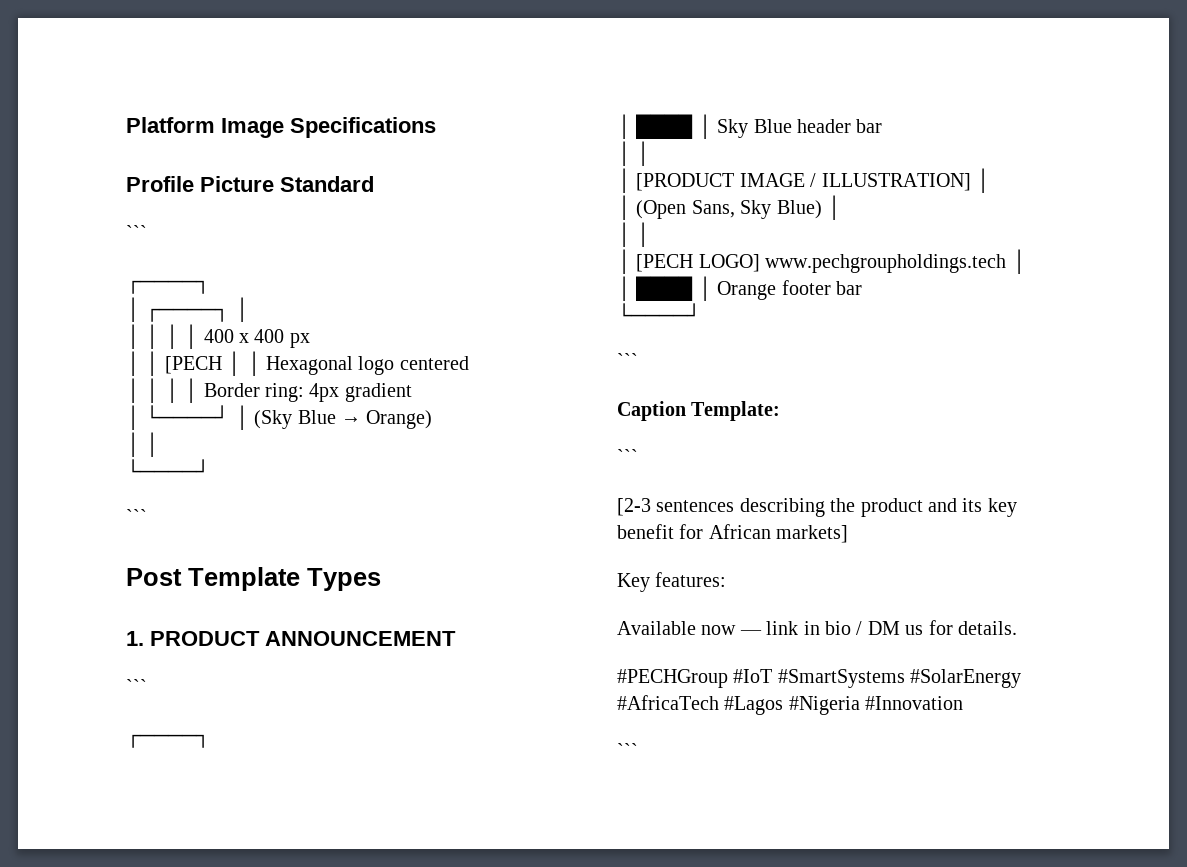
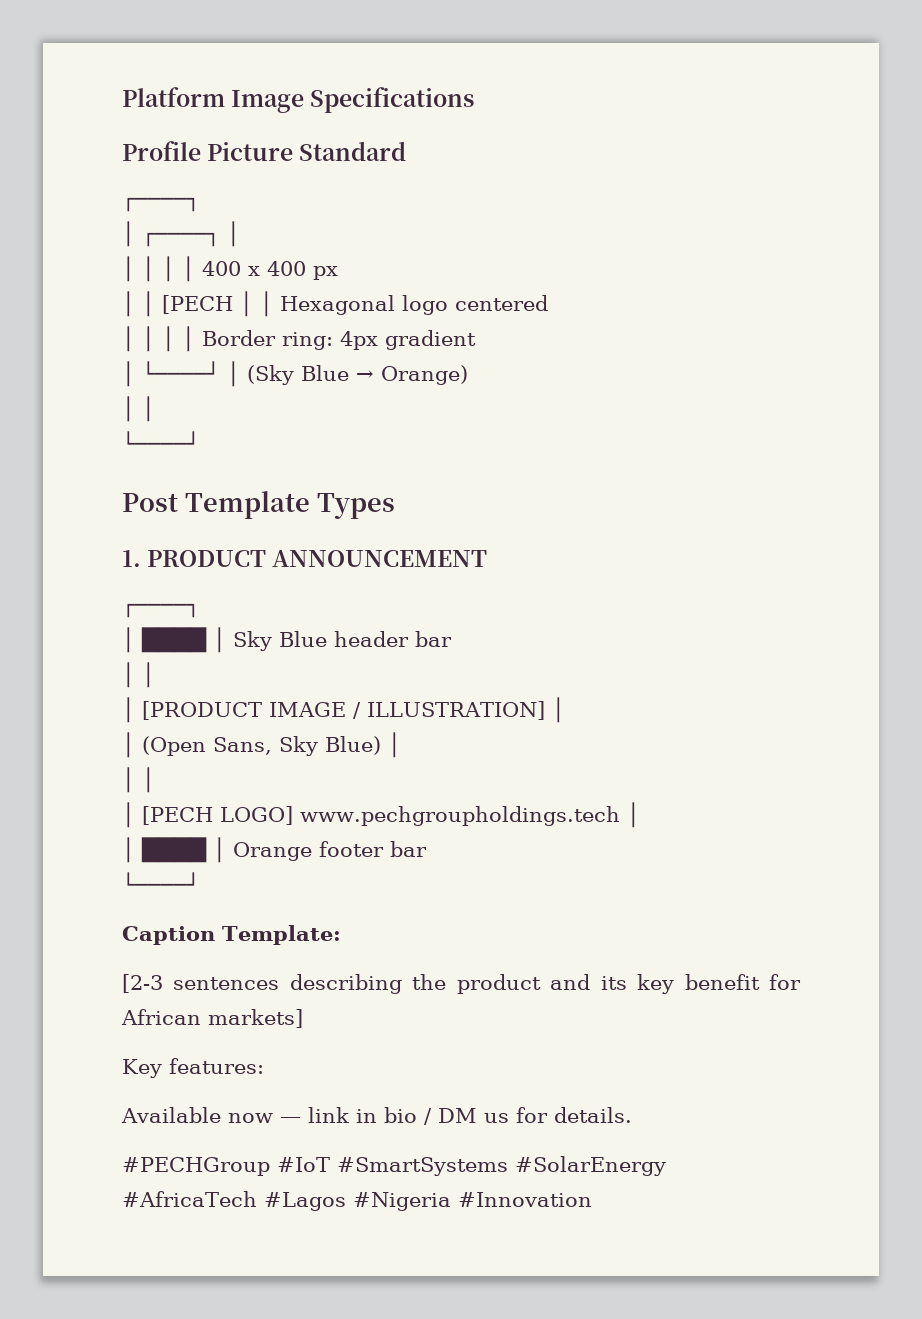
[126,225,147,240] // ``` -> (407, 151) none
[126,509,147,524] // ``` -> (200, 441) none
[126,679,147,694] // ``` -> (488, 558) none
[617,353,638,368] // ``` -> (200, 882) none
[617,449,638,464] // ``` -> (341, 935) none
[617,743,638,758] // ``` -> (592, 1199) none

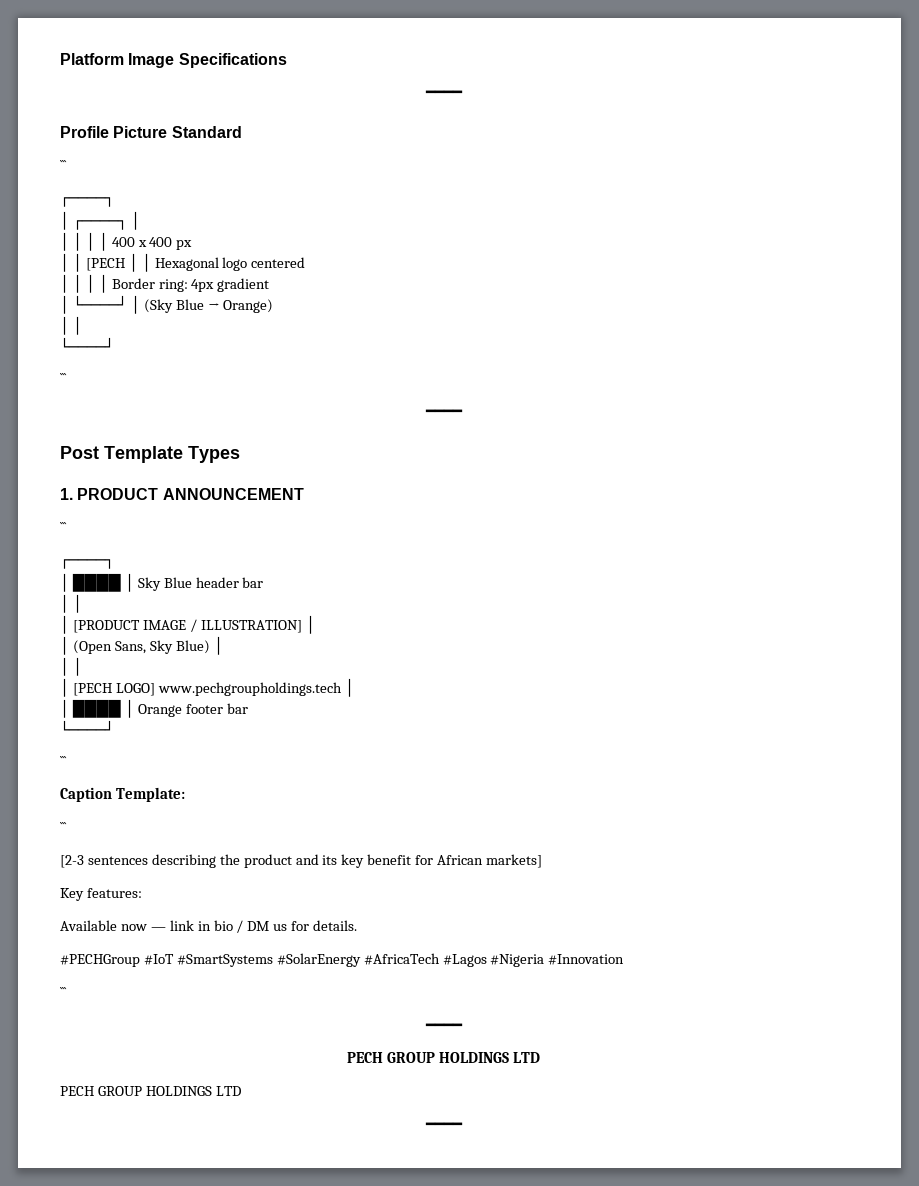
(475, 100) none -> [424,90,463,97] // ━━━━
(407, 151) none -> [60,160,67,170] // ```
(200, 441) none -> [60,373,67,383] [424,409,463,416] // ``` // ━━━━
(488, 558) none -> [60,522,67,532] // ```
(200, 882) none -> [60,756,67,766] // ```
(341, 935) none -> [60,822,67,832] // ```
(592, 1199) none -> [60,987,67,997] [424,1023,463,1030] [347,1052,540,1063] [60,1086,241,1096] [424,1122,463,1129] // ``` // ━━━━ // PECH GROUP HOLDINGS LTD // PECH GROUP HOLDINGS LTD // ━━━━

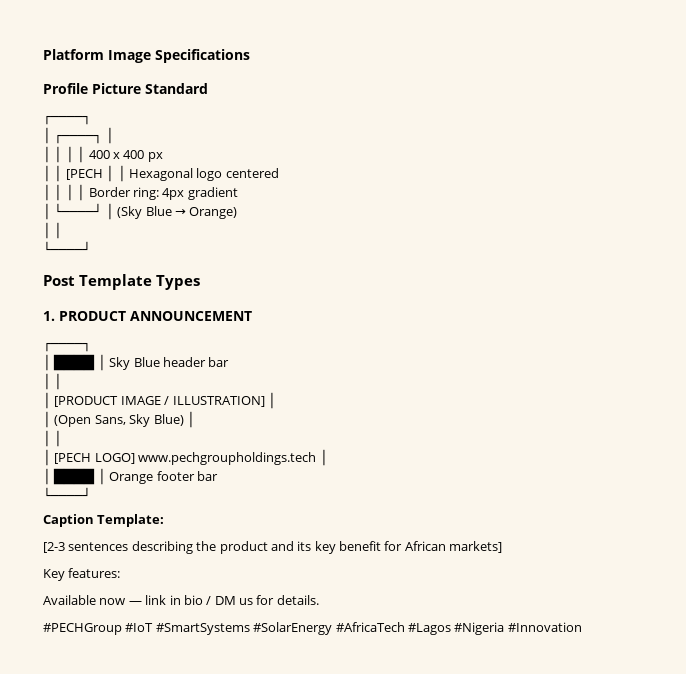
[424,90,463,97] // ━━━━ -> (250, 56) none
[60,160,67,170] // ``` -> (208, 88) none
[60,373,67,383] [424,409,463,416] // ``` // ━━━━ -> (91, 247) none
[60,522,67,532] // ``` -> (252, 316) none
[60,756,67,766] // ``` -> (91, 493) none
[60,822,67,832] // ``` -> (165, 520) none
[60,987,67,997] [424,1023,463,1030] [347,1052,540,1063] [60,1086,241,1096] [424,1122,463,1129] // ``` // ━━━━ // PECH GROUP HOLDINGS LTD // PECH GROUP HOLDINGS LTD // ━━━━ -> (582, 627) none

